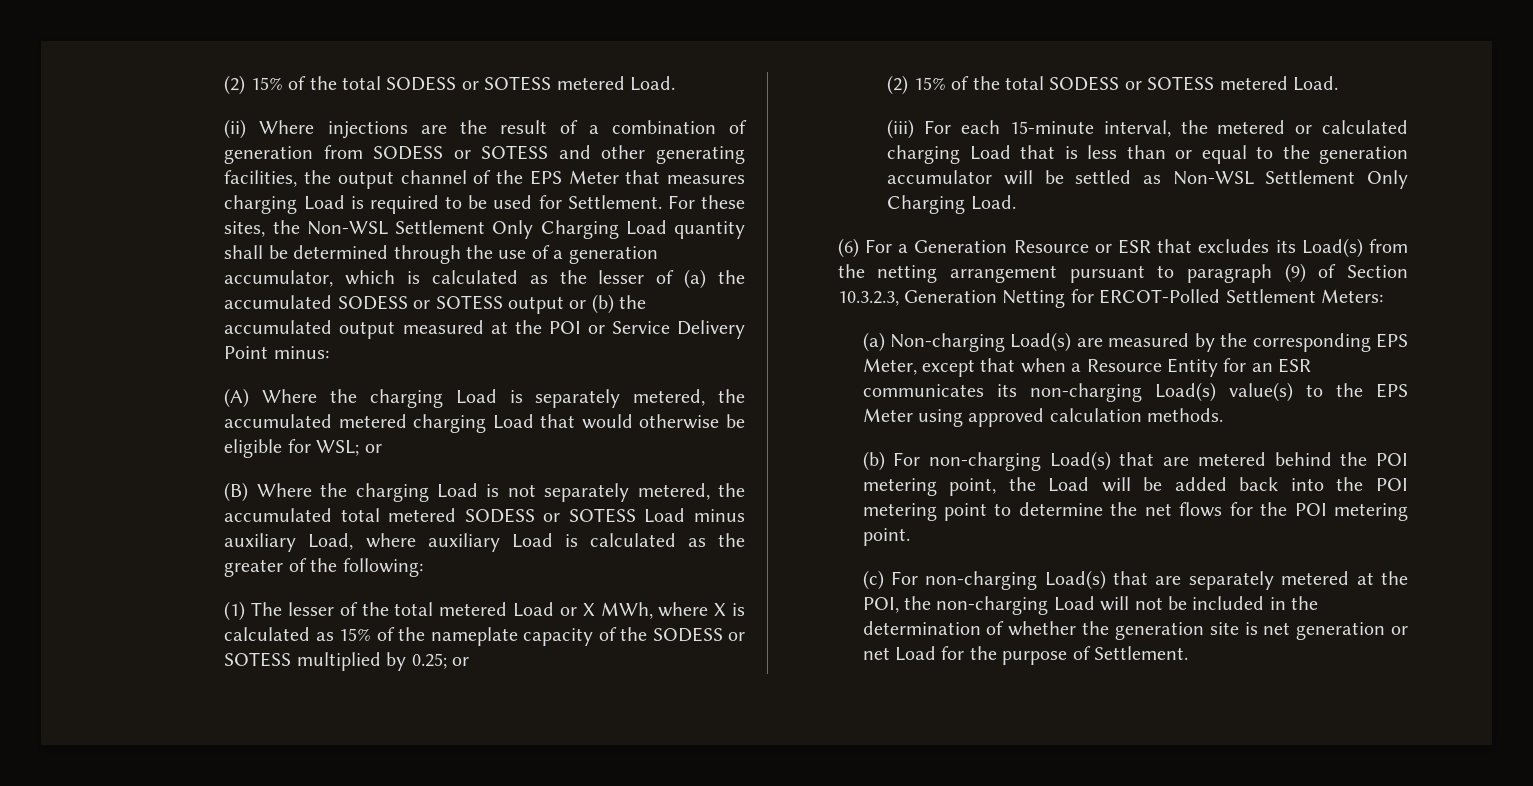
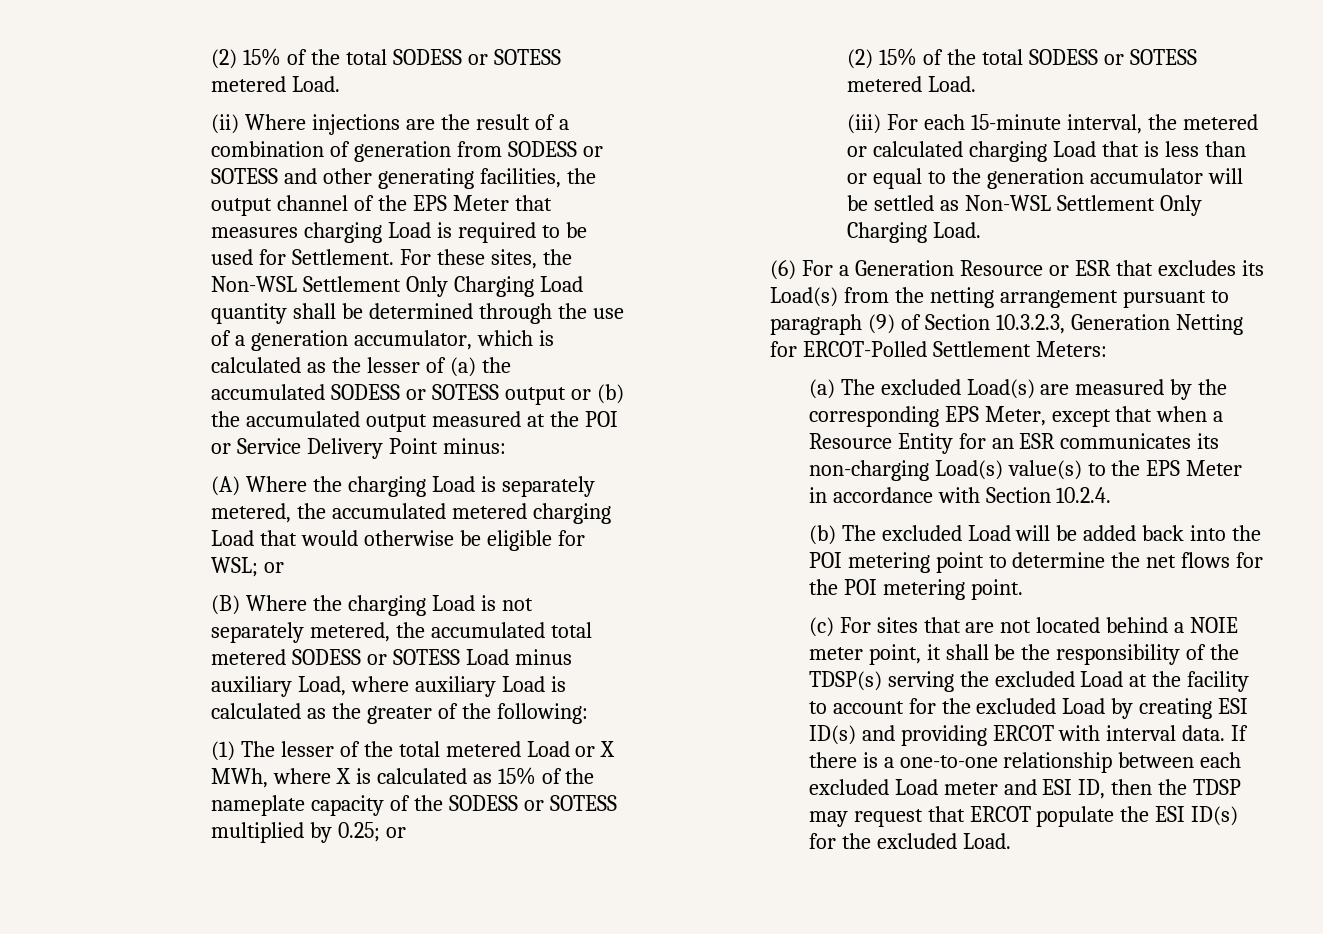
[889,333,1005,352] Non-charging -> [840,379,961,395] The excluded
[917,408,1224,427] [862,451,1408,471] [862,477,1036,496] using approved calculation methods. // (b) For non-charging Load(s) that are metered behind the POI metering point, the -> [808,487,1112,503] [808,525,962,545] in accordance with Section 10.2.4. // (b) The excluded
[925,570,1408,590] [862,596,1319,615] [862,621,1408,640] [862,646,1188,665] non-charging Load(s) that are separately metered at the POI, the non-charging Load will not be included in the determination of whether the generation site is net generation or net Load for the purpose of Settlement. -> [876,617,1239,633] [808,644,1240,665] [808,671,1250,692] [808,698,1249,719] [808,725,1249,746] [808,752,1242,773] [808,779,1242,799] [808,806,1239,827] [808,833,1011,849] sites that are not located behind a NOIE meter point, it shall be the responsibility of the TDSP(s) serving the excluded Load at the facility to account for the excluded Load by creating ESI ID(s) and providing ERCOT with interval data. If there is a one-to-one relationship between each excluded Load meter and ESI ID, then the TDSP may request that ERCOT populate the ESI ID(s) for the excluded Load.

